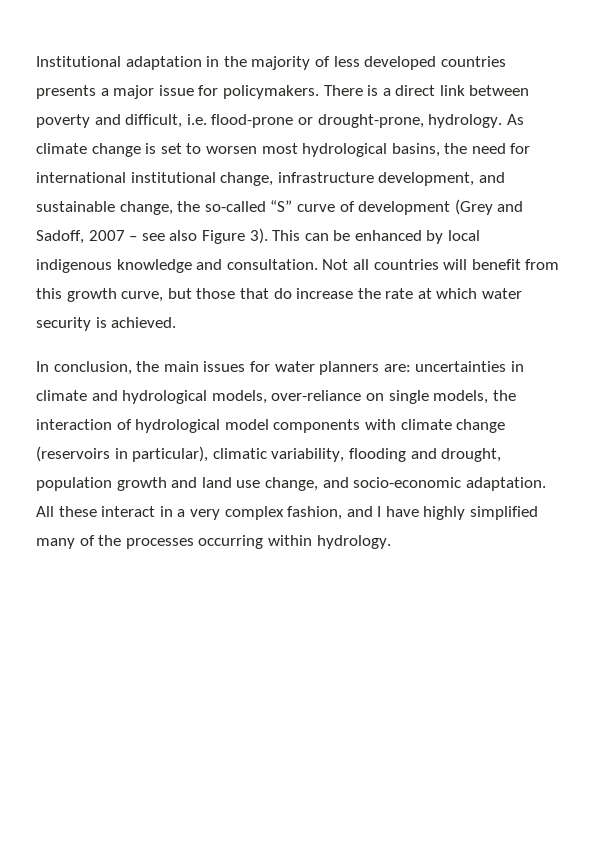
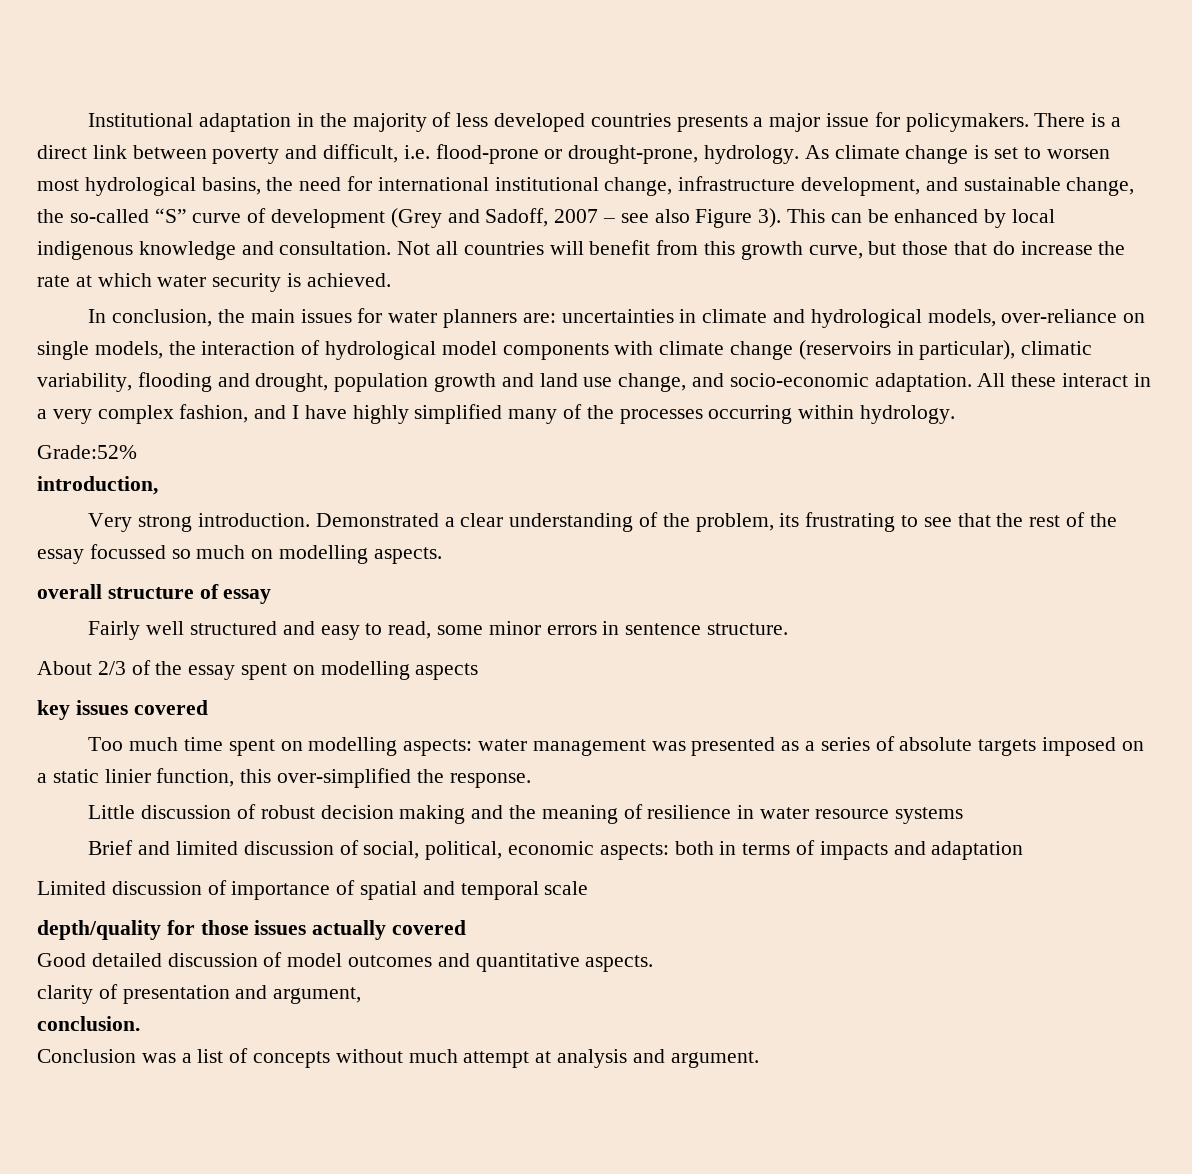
(391, 542) none -> [37,445,137,459] [37,476,158,495] [88,512,1117,532] [37,544,442,564] [37,584,272,604] [88,621,789,640] [37,660,479,680] [37,700,208,720] [88,736,1144,756] [37,768,531,788] [88,804,963,824] [88,840,1024,860] [37,880,589,900] [37,920,467,940] [37,952,654,972] [37,984,362,1004] [37,1016,140,1031] [37,1048,759,1068] // Grade:52% // introduction, // Very strong introduction. Demonstrated a clear understanding of the problem, its frustrating to see that the rest of the essay focussed so much on modelling aspects. // overall structure of essay // Fairly well structured and easy to read, some minor errors in sentence structure. // About 2/3 of the essay spent on modelling aspects // key issues covered // Too much time spent on modelling aspects: water management was presented as a series of absolute targets imposed on a static linier function, this over-simplified the response. // Little discussion of robust decision making and the meaning of resilience in water resource systems // Brief and limited discussion of social, political, economic aspects: both in terms of impacts and adaptation // Limited discussion of importance of spatial and temporal scale // depth/quality for those issues actually covered // Good detailed discussion of model outcomes and quantitative aspects. // clarity of presentation and argument, // conclusion. // Conclusion was a list of concepts without much attempt at analysis and argument.

